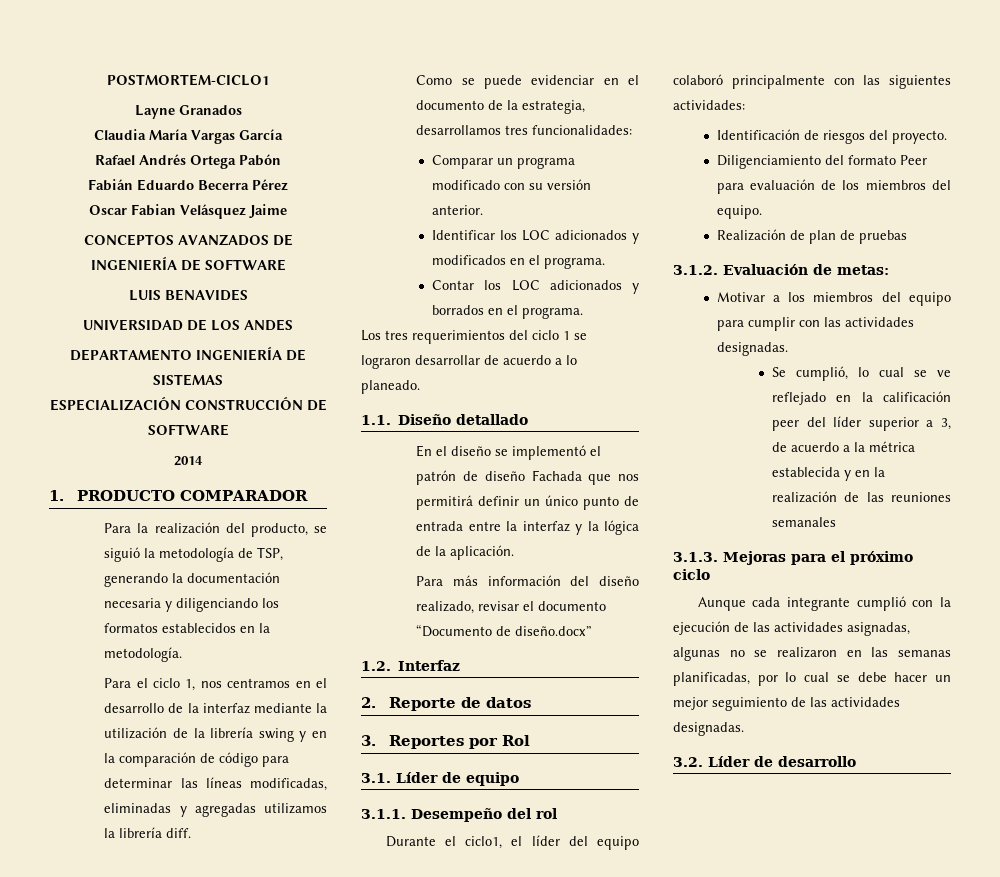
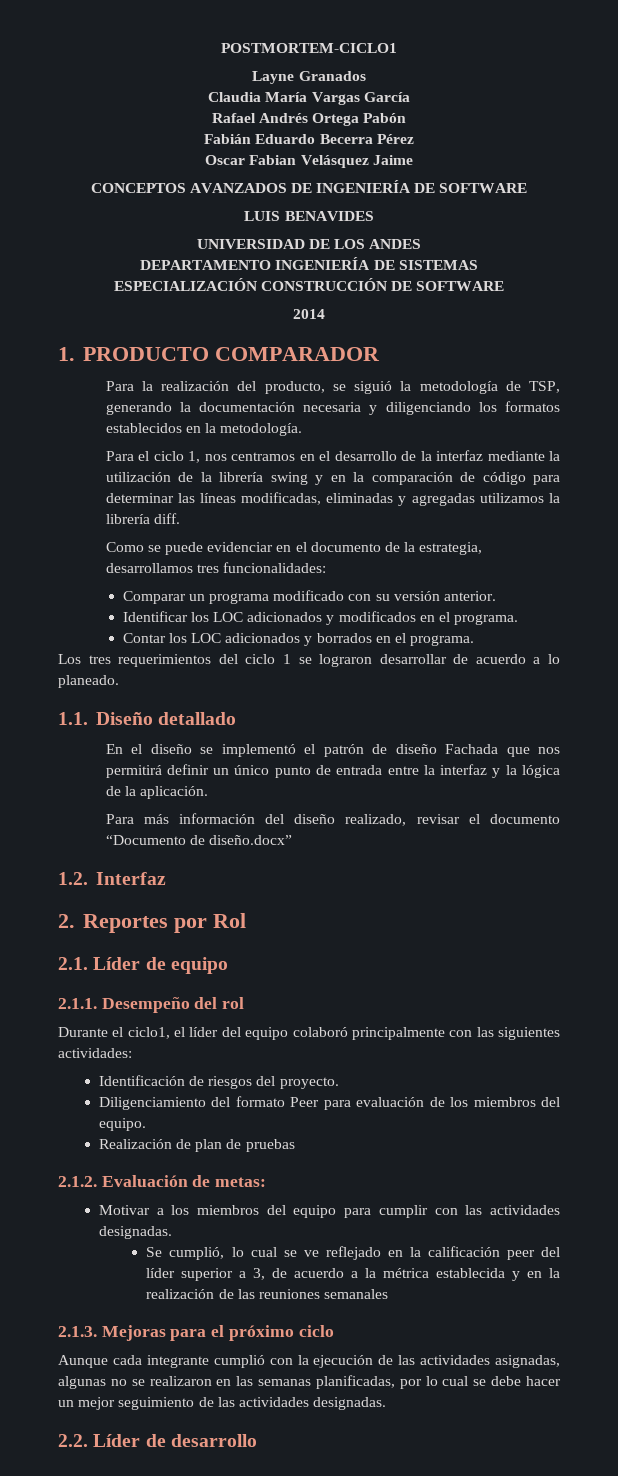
[388,697,531,711] [361,735,376,746] Reporte de datos // 3. -> (75, 921) none
[361,773,391,783] 3.1. -> [58,957,88,970] 2.1.
[361,809,406,819] 3.1.1. -> [58,998,97,1009] 2.1.1.
[673,265,718,275] 3.1.2. -> [58,1176,97,1187] 2.1.2.
[673,552,718,562] 3.1.3. -> [58,1326,97,1337] 2.1.3.
[673,757,703,767] 3.2. -> [58,1434,88,1447] 2.2.

